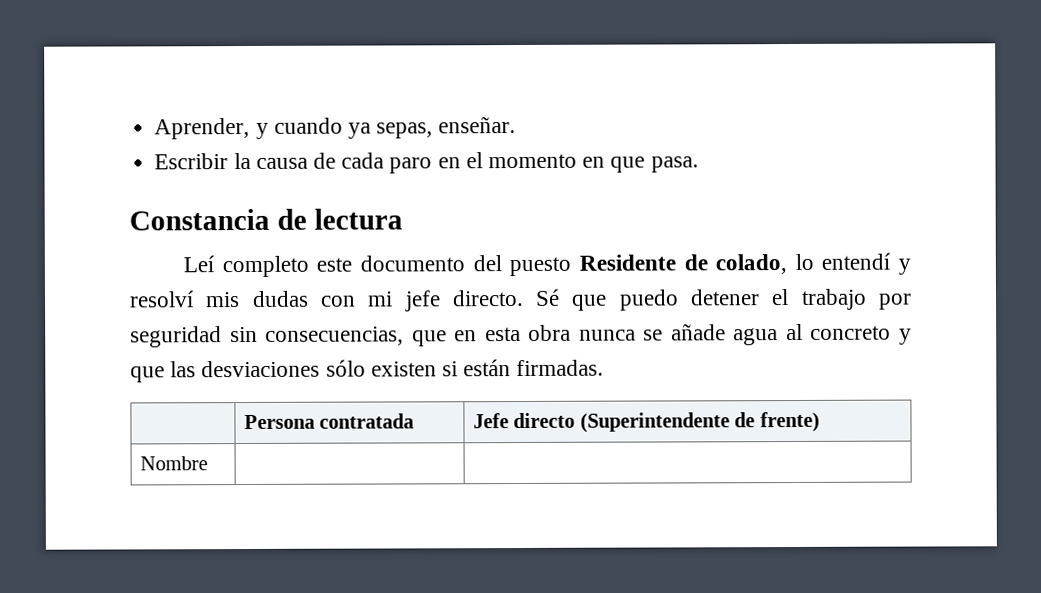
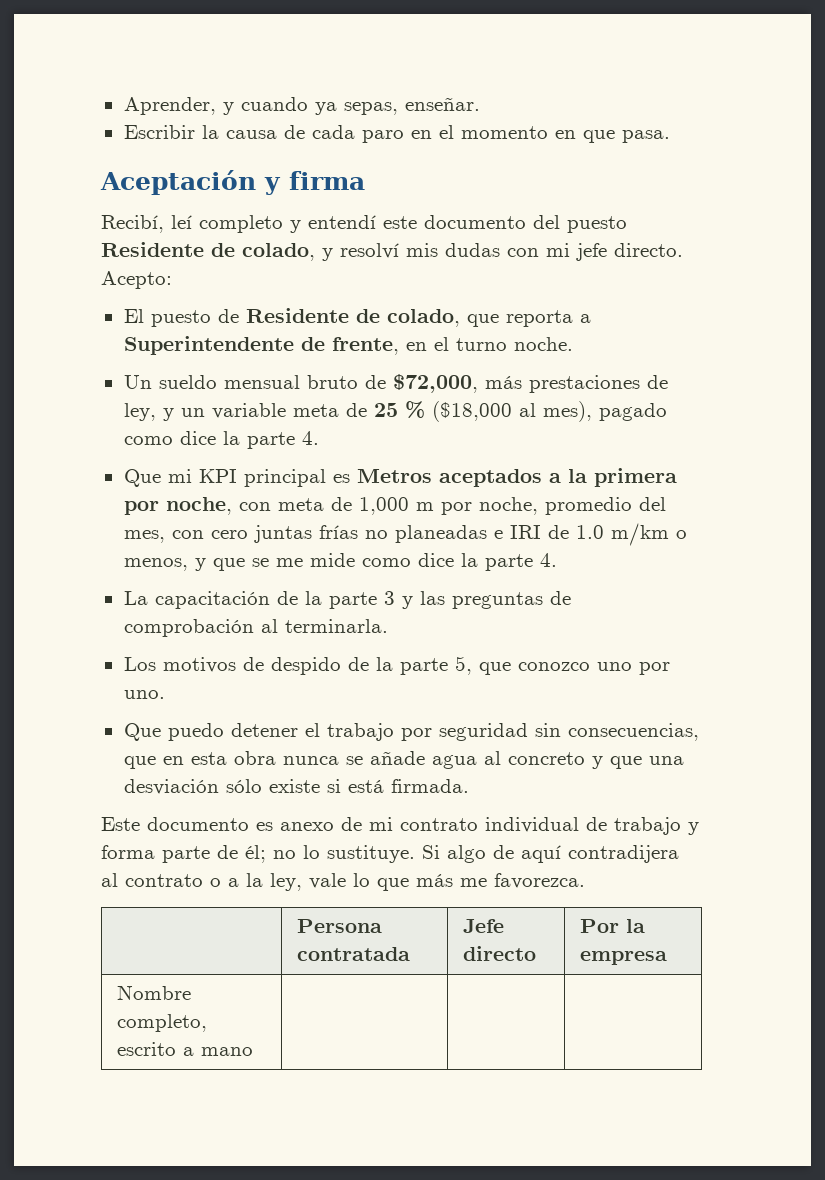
[129,208,403,231] [183,255,309,278] Constancia de lectura // Leí completo -> [100,170,365,195] [101,215,376,233] Aceptación y firma // Recibí, leí completo y entendí
[794,252,892,270] lo entendí -> (315, 252) none
[535,288,608,311] Sé que -> [101,271,172,289] [123,308,591,327] [123,336,573,355] [123,374,668,393] [123,401,667,422] [123,431,319,449] [123,468,677,487] [123,497,666,515] [123,523,687,546] [123,553,557,571] [123,591,571,609] [123,619,388,637] [123,656,670,675] [123,690,165,699] [123,723,161,741] Acepto: // El puesto de Residente de colado, que reporta a Superintendente de frente, en el turno noche. // Un sueldo mensual bruto de $72,000, más prestaciones de ley, y un variable meta de 25 % ($18,000 al mes), pagado como dice la parte 4. // Que mi KPI principal es Metros aceptados a la primera por noche, con meta de 1,000 m por noche, promedio del mes, con cero juntas frías no planeadas e IRI de 1.0 m/km o menos, y que se me mide como dice la parte 4. // La capacitación de la parte 3 y las preguntas de comprobación al terminarla. // Los motivos de despido de la parte 5, que conozco uno por uno. // Que
[170,359,605,378] [243,413,415,430] [472,411,820,433] [139,456,208,471] las desviaciones sólo existen si están firmadas. // | Persona contratada | Jefe directo (Superintendente de frente) // Nombre -> [648,756,684,765] [123,779,469,795] [101,817,699,835] [101,845,679,863] [101,873,585,891] [297,919,383,933] [297,947,411,961] [463,919,505,933] [463,946,537,961] [580,919,646,933] [580,951,668,965] [117,985,192,1000] [117,1014,208,1032] [117,1042,254,1056] una desviación sólo existe si está firmada. // Este documento es anexo de mi contrato individual de trabajo y forma parte de él; no lo sustituye. Si algo de aquí contradijera al contrato o a la ley, vale lo que más me favorezca. // | Persona contratada | Jefe directo | Por la empresa // Nombre completo, escrito a mano |

